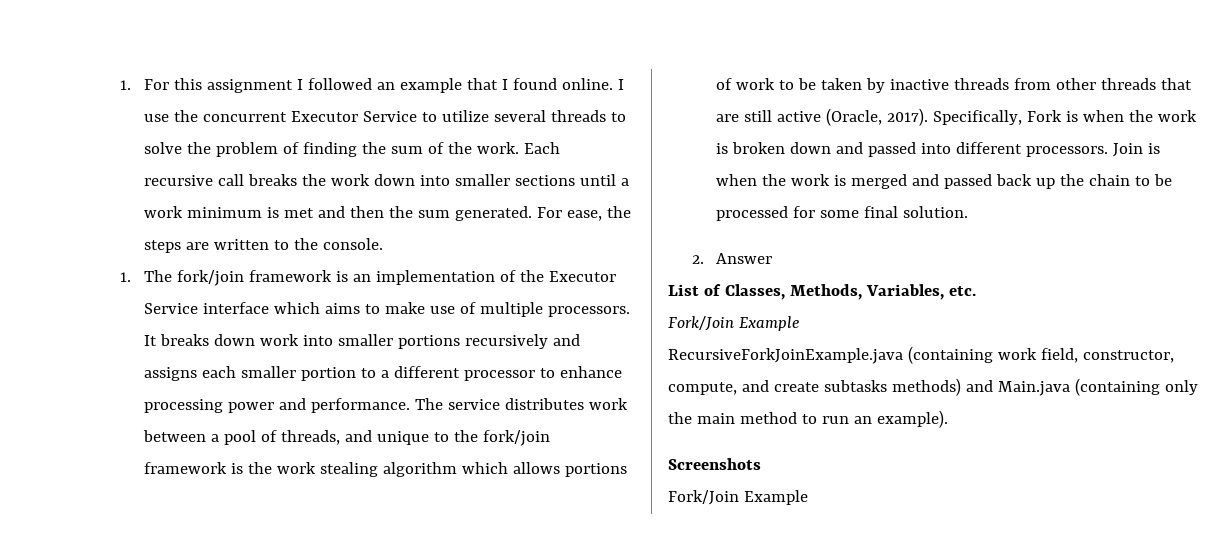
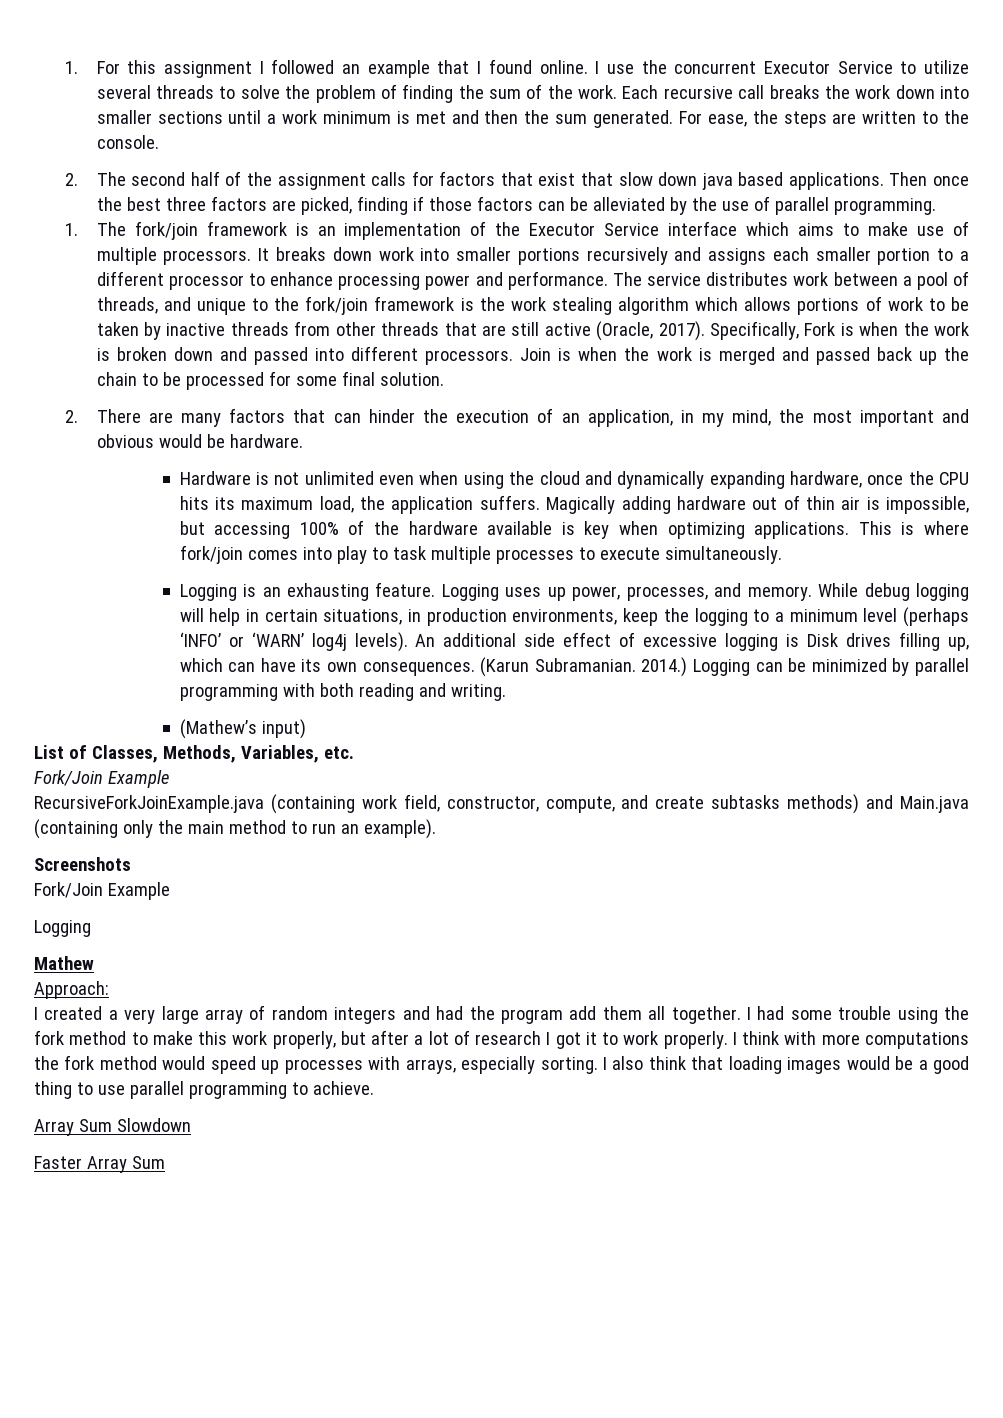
(383, 244) none -> [65,171,969,190] [96,196,936,215] // 2. The second half of the assignment calls for factors that exist that slow down java based applications. Then once the best three factors are picked, finding if those factors can be alleviated by the use of parallel programming.
[715,253,772,264] Answer -> [96,408,969,427] [96,434,303,448] [179,471,970,489] [179,495,970,514] [179,520,970,539] [179,545,782,564] [179,582,970,601] [179,607,969,627] [179,632,969,652] [179,657,970,677] [179,683,506,701] [179,719,306,739] There are many factors that can hinder the execution of an application, in my mind, the most important and obvious would be hardware. // Hardware is not unlimited even when using the cloud and dynamically expanding hardware, once the CPU hits its maximum load, the application suffers. Magically adding hardware out of thin air is impossible, but accessing 100% of the hardware available is key when optimizing applications. This is where fork/join comes into play to task multiple processes to execute simultaneously. // Logging is an exhausting feature. Logging uses up power, processes, and memory. While debug logging will help in certain situations, in production environments, keep the logging to a minimum level (perhaps ‘INFO’ or ‘WARN’ log4j levels). An additional side effect of excessive logging is Disk drives filling up, which can have its own consequences. (Karun Subramanian. 2014.) Logging can be minimized by parallel programming with both reading and writing. // (Mathew’s input)
(808, 497) none -> [34,920,91,937] [34,956,94,970] [34,981,109,999] [34,1005,969,1024] [34,1030,969,1049] [34,1055,970,1074] [34,1081,374,1099] [34,1118,191,1136] [34,1156,165,1173] // Logging // Mathew // Approach: // I created a very large array of random integers and had the program add them all together. I had some trouble using the fork method to make this work properly, but after a lot of research I got it to work properly. I think with more computations the fork method would speed up processes with arrays, especially sorting. I also think that loading images would be a good thing to use parallel programming to achieve. // Array Sum Slowdown // Faster Array Sum

